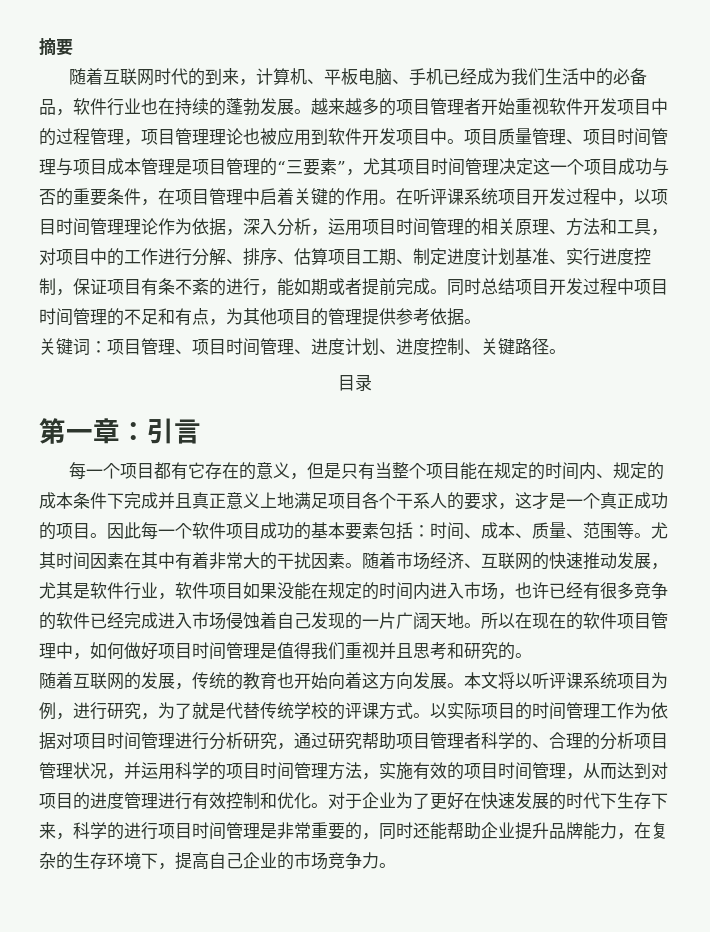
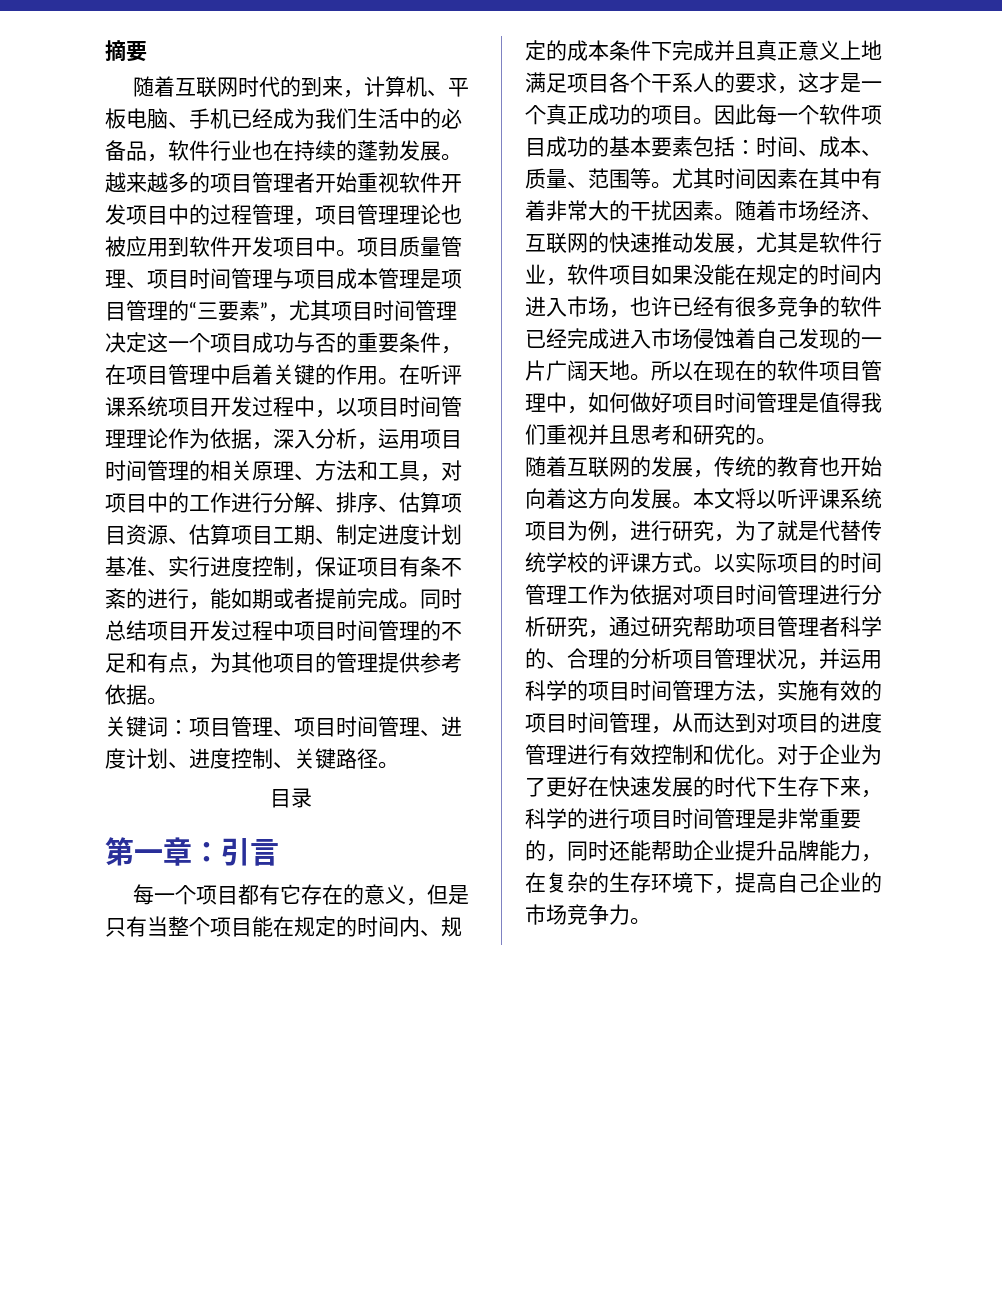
(362, 257) none -> [126,524,273,545] 资源、估算项目

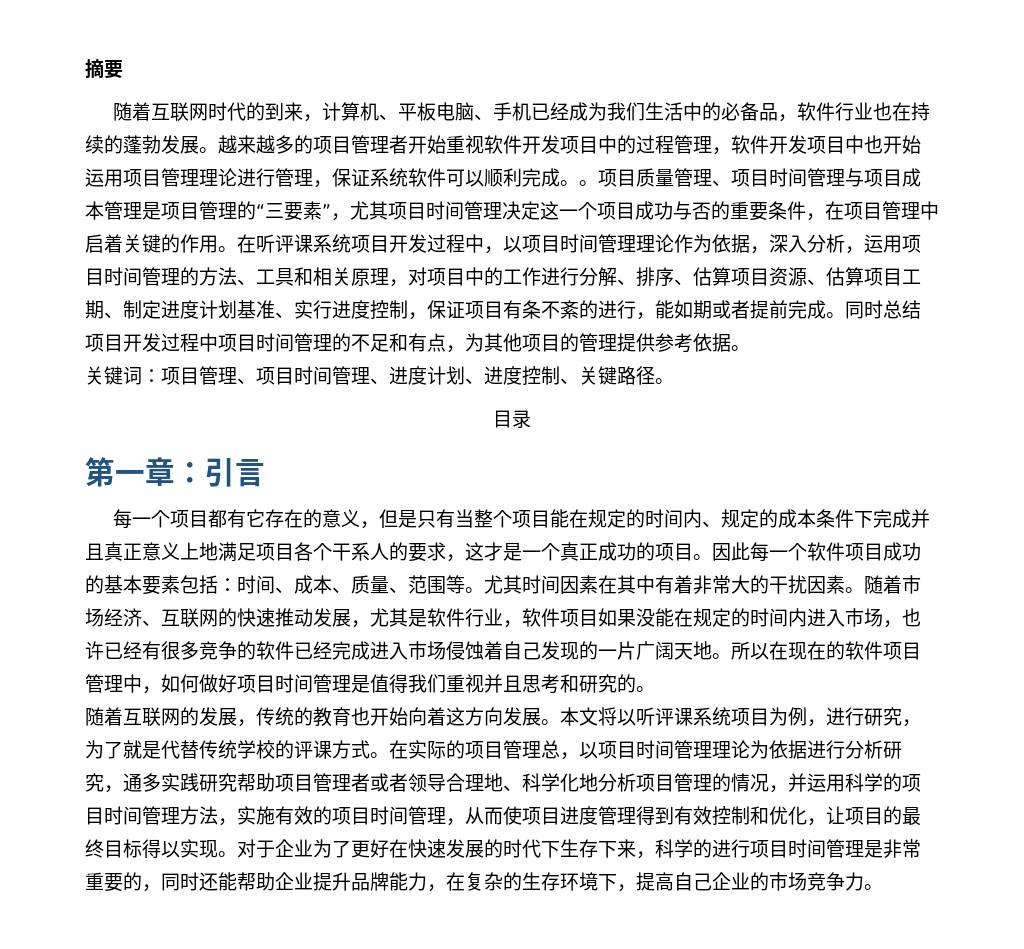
[315,204,462,225] [105,236,336,257] 项目管理理论也被应用到软件开发项目中 -> [731,135,921,154] [85,168,579,188] 软件开发项目中也开始运用项目管理理论进行管理，保证系统软件可以顺利完成。
[210,460,420,481] 相关原理、方法和工具 -> [199,267,389,286] 方法、工具和相关原理
[714,552,882,573] [525,584,819,605] 以实际项目的时间管理工作为依据对项目时间管理 -> [389,740,807,760] 在实际的项目管理总，以项目时间管理理论为依据
[630,616,651,637] 过 -> [142,773,199,792] 多实践
[840,616,882,637] [525,648,630,669] 科学的、合理的 -> [370,773,598,792] 或者领导合理地、科学化地
[756,648,777,669] 状 -> [712,773,750,792] 的情
[714,712,840,733] 达到对项目的 -> [503,806,560,825] 使项目
[567,744,609,765] 进行 -> [636,806,674,825] 得到
(756, 754) none -> [807,806,921,826] [85,839,218,858] ，让项目的最终目标得以实现

